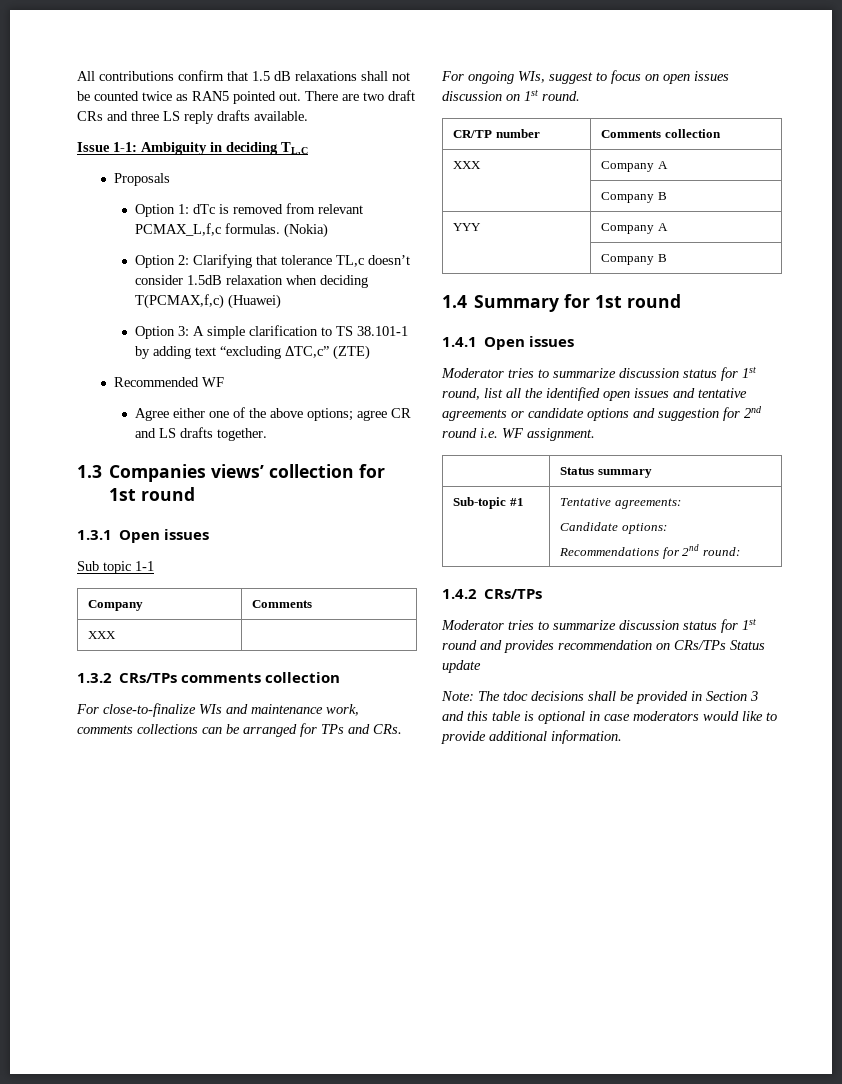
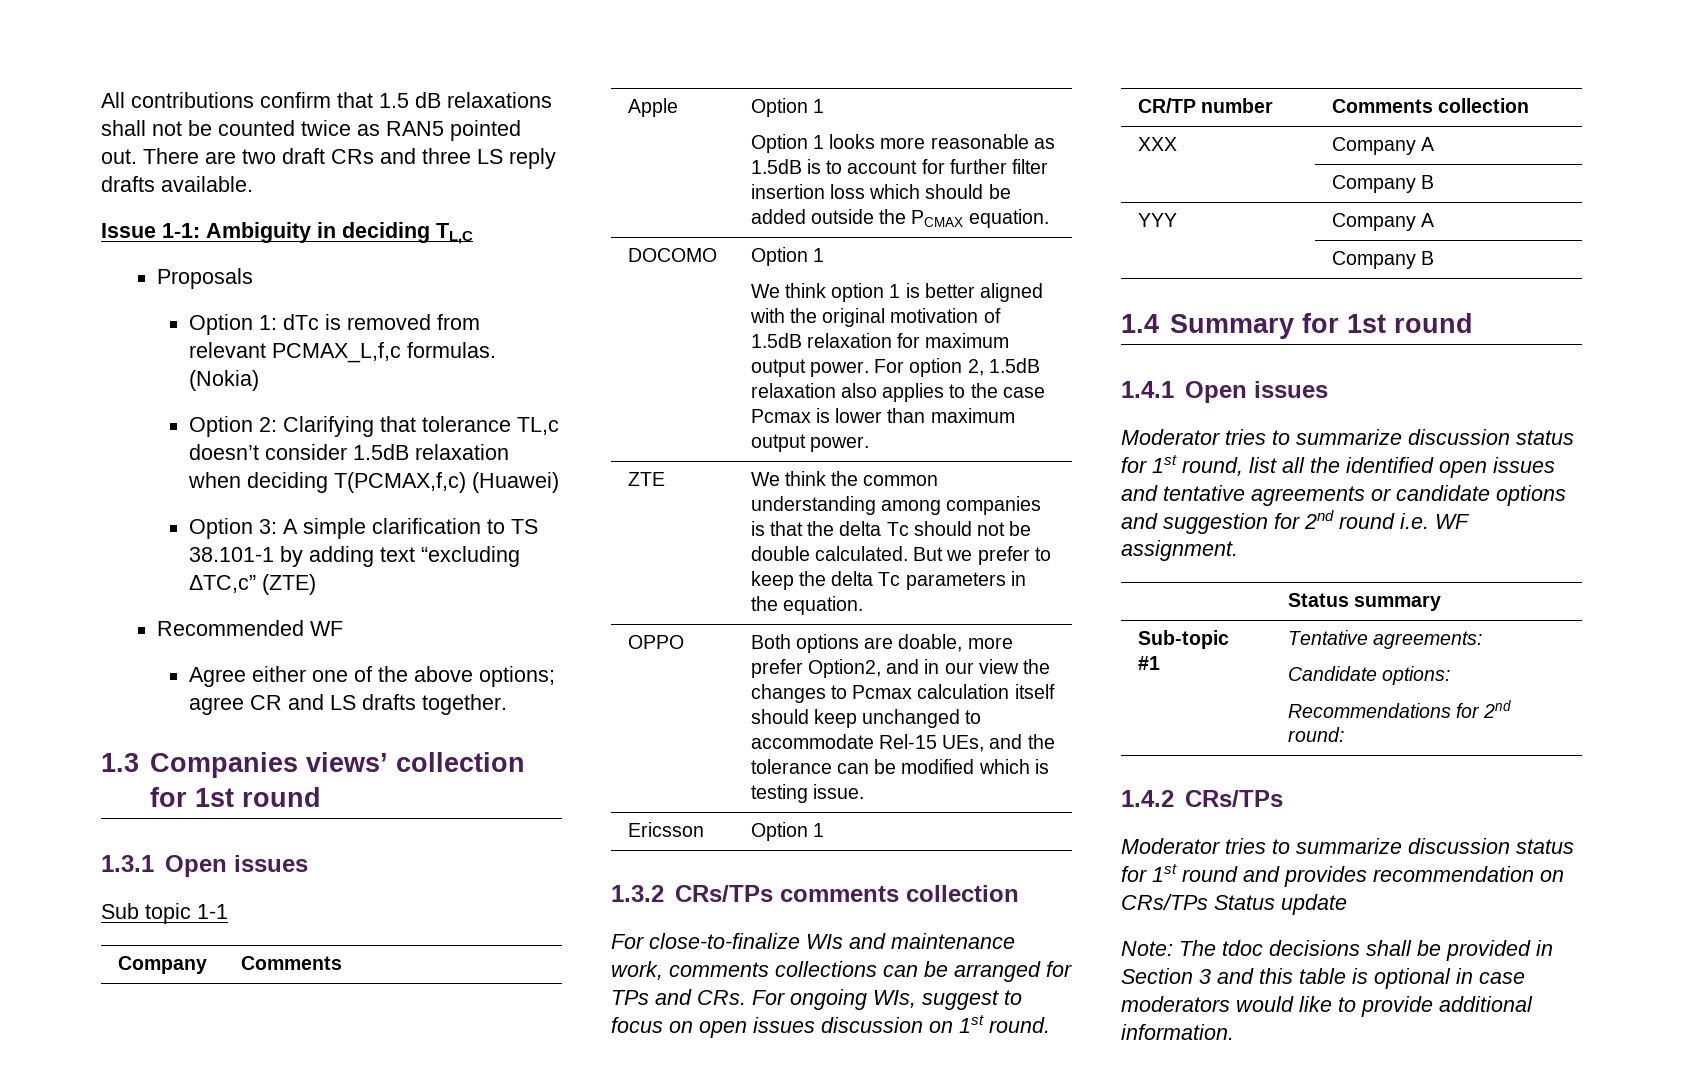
[88,631,117,639] XXX | -> [627,98,678,117] [750,98,824,117] [750,134,1055,153] [750,159,1049,174] [750,184,1011,199] [750,209,1049,228] [627,248,717,262] [750,247,824,266] [750,283,1044,302] [749,308,1001,327] [750,333,1010,348] [750,358,1040,377] [750,383,1045,402] [750,408,1015,423] [750,434,869,452] [627,472,665,486] [750,471,939,486] [750,496,1042,515] [750,521,1032,536] [750,546,1051,565] [750,571,1026,590] [750,596,863,615] [627,635,684,649] [750,634,1013,653] [750,659,1051,678] [750,684,1055,703] [750,709,982,728] [750,734,1055,752] [750,759,1049,774] [750,784,864,803] [627,822,704,837] [750,822,824,841] Apple | Option 1 // Option 1 looks more reasonable as 1.5dB is to account for further filter insertion loss which should be added outside the PCMAX equation. // DOCOMO | Option 1 // We think option 1 is better aligned with the original motivation of 1.5dB relaxation for maximum output power. For option 2, 1.5dB relaxation also applies to the case Pcmax is lower than maximum output power. // ZTE | We think the common understanding among companies is that the delta Tc should not be double calculated. But we prefer to keep the delta Tc parameters in the equation. // OPPO | Both options are doable, more prefer Option2, and in our view the changes to Pcmax calculation itself should keep unchanged to accommodate Rel-15 UEs, and the tolerance can be modified which is testing issue. // Ericsson | Option 1

